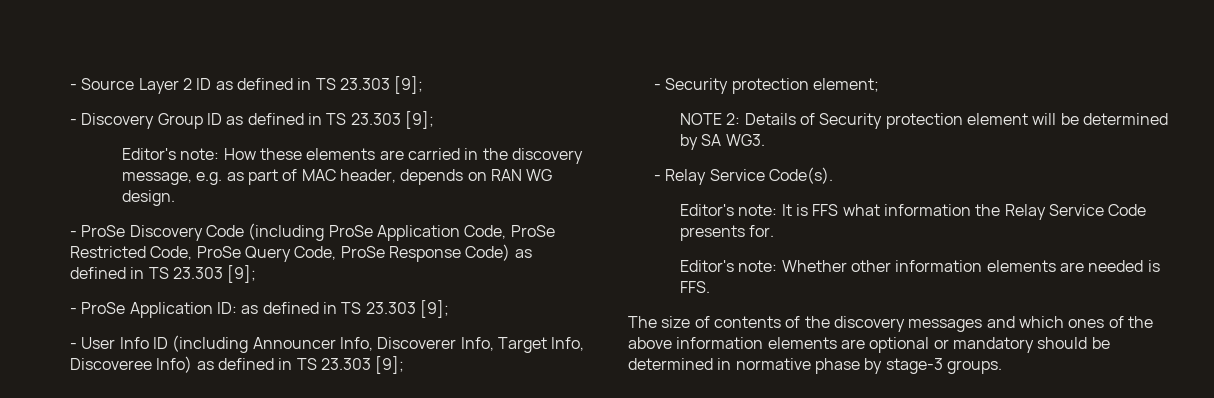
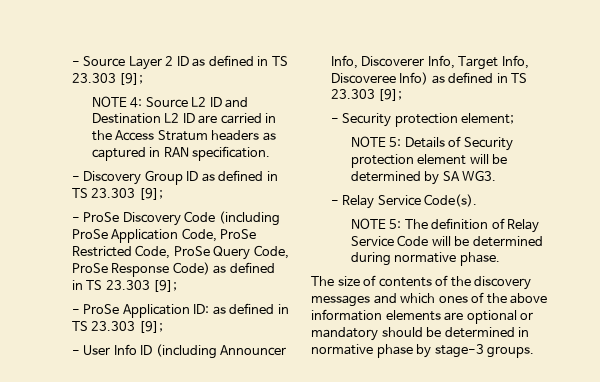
(424, 85) none -> [91,96,249,108] [91,113,277,124] [91,130,276,141] [91,146,271,161] // NOTE 4: Source L2 ID and Destination L2 ID are carried in the Access Stratum headers as captured in RAN specification.
[121,148,583,164] [121,169,553,185] [121,190,175,206] // Editor's note: How these elements are carried in the discovery message, e.g. as part of MAC header, depends on RAN WG design. -> (163, 194) none
[726,113,741,125] 2: -> [389,137,402,147] 5:
[679,204,1147,220] [679,225,775,241] [679,260,1160,272] [679,281,710,293] Editor's note: It is FFS what information the Relay Service Code presents for. // Editor's note: Whether other information elements are needed is FFS. -> [350,218,540,233] [350,235,543,247] [350,252,500,266] NOTE 5: The definition of Relay Service Code will be determined during normative phase.

